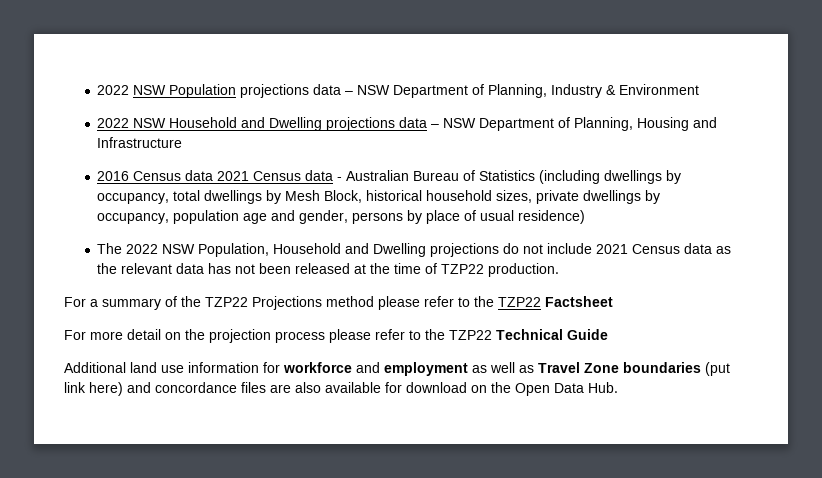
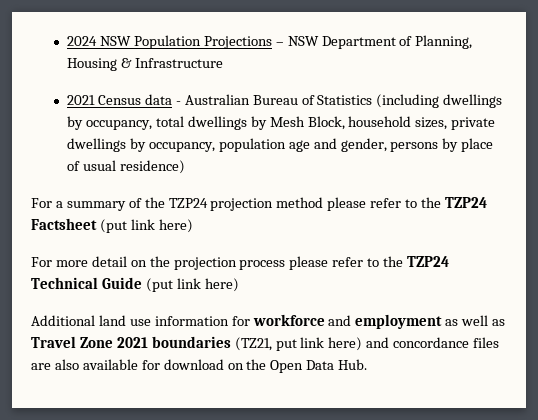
[97,85,130,95] 2022 -> [67,36,98,46] 2024
[240,84,700,98] [97,117,428,131] projections data – NSW Department of Planning, Industry & Environment // 2022 NSW Household and Dwelling projections data -> [203,36,272,49] Projections
[693,117,718,128] and -> [120,58,132,68] &
[97,170,214,181] 2016 Census data -> (223, 63) none
[366,190,423,201] historical -> (345, 123) none
[97,243,732,257] [97,263,560,277] // The 2022 NSW Population, Household and Dwelling projections do not include 2021 Census data as the relevant data has not been released at the time of TZP22 production. -> (185, 167) none
[205,296,322,310] TZP22 Projections -> [168,198,274,211] TZP24 projection
[498,297,541,307] TZP22 -> [444,197,487,208] TZP24
(613, 301) none -> [99,219,193,233] (put link here)
[449,330,492,340] TZP22 -> [407,256,450,267] TZP24
(608, 334) none -> [145,278,239,292] (put link here)
[623,362,730,376] boundaries (put -> [116,336,297,351] 2021 boundaries (TZ21, put

